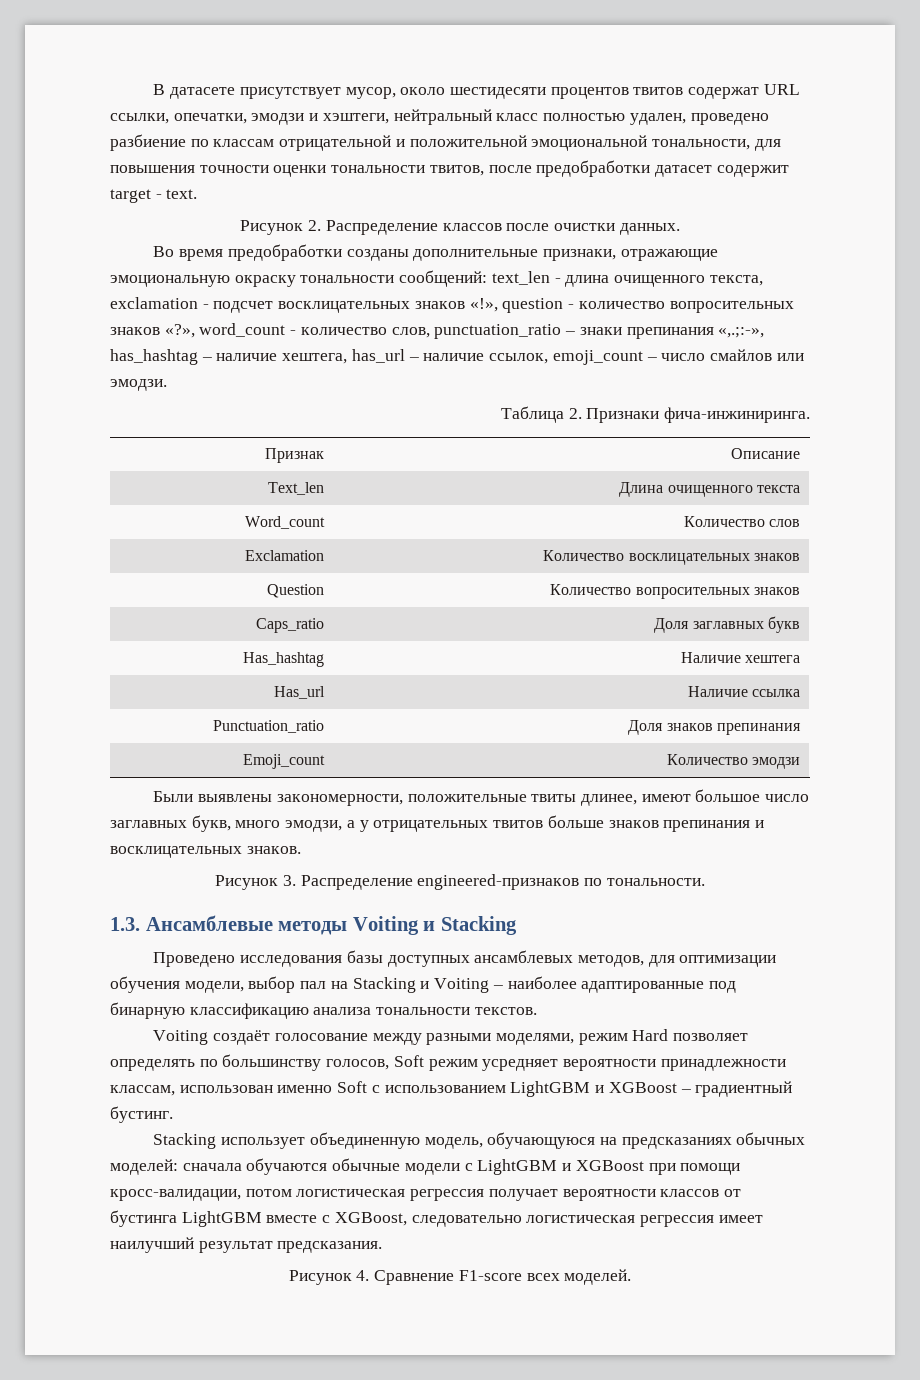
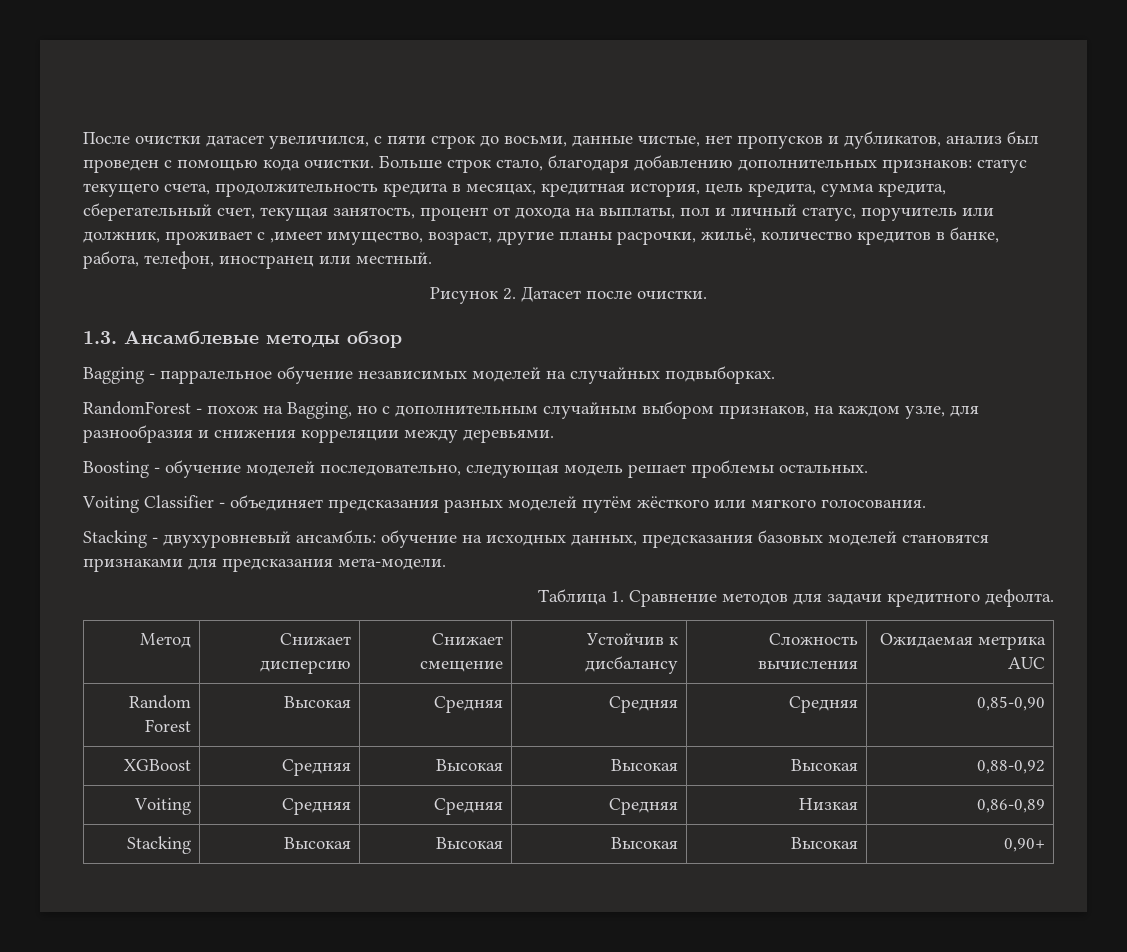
[153,84,800,99] [110,109,769,125] [110,134,781,151] [110,160,789,177] [110,189,198,203] [240,220,680,235] [153,244,718,261] [110,270,763,287] [110,297,794,313] [110,323,765,339] [110,349,804,365] [110,379,167,391] [500,406,811,423] [265,448,325,463] [731,448,801,459] [268,482,325,495] [619,482,801,497] [245,516,326,529] [683,516,801,527] [245,550,325,561] [543,550,801,565] [267,584,325,598] [550,584,801,599] [256,618,325,633] [654,616,801,633] [243,652,325,667] [680,652,801,663] [274,686,326,699] [687,686,801,697] [213,720,325,733] [628,720,802,735] [243,754,326,769] [666,754,801,769] [153,789,810,806] [110,815,764,832] [110,846,301,858] [215,874,705,890] [110,915,517,935] [153,950,777,967] [110,976,736,993] [110,1002,537,1019] [153,1029,749,1045] [110,1054,786,1071] [110,1081,793,1097] [110,1106,173,1123] [153,1132,806,1149] [110,1158,741,1175] [110,1189,742,1201] [110,1210,763,1227] [110,1237,383,1253] [288,1269,632,1285] В датасете присутствует мусор, около шестидесяти процентов твитов содержат URL ссылки, опечатки, эмодзи и хэштеги, нейтральный класс полностью удален, проведено разбиение по классам отрицательной и положительной эмоциональной тональности, для повышения точности оценки тональности твитов, после предобработки датасет содержит target - text. // Рисунок 2. Распределение классов после очистки данных. // Во время предобработки созданы дополнительные признаки, отражающие эмоциональную окраску тональности сообщений: text_len - длина очищенного текста, exclamation - подсчет восклицательных знаков «!», question - количество вопросительных знаков «?», word_count - количество слов, punctuation_ratio – знаки препинания «,.;:-», has_hashtag – наличие хештега, has_url – наличие ссылок, emoji_count – число смайлов или эмодзи. // Таблица 2. Признаки фича-инжиниринга. // Признак | Описание // Text_len | Длина очищенного текста // Word_count | Количество слов // Exclamation | Количество восклицательных знаков // Question | Количество вопросительных знаков // Caps_ratio | Доля заглавных букв // Has_hashtag | Наличие хештега // Has_url | Наличие ссылка // Punctuation_ratio | Доля знаков препинания // Emoji_count | Количество эмодзи // Были выявлены закономерности, положительные твиты длинее, имеют большое число заглавных букв, много эмодзи, а у отрицательных твитов больше знаков препинания и восклицательных знаков. // Рисунок 3. Распределение engineered-признаков по тональности. // 1.3. Ансамблевые методы Voiting и Stacking // Проведено исследования базы доступных ансамблевых методов, для оптимизации обучения модели, выбор пал на Stacking и Voiting – наиболее адаптированные под бинарную классификацию анализа тональности текстов. // Voiting создаёт голосование между разными моделями, режим Hard позволяет определять по большинству голосов, Soft режим усредняет вероятности принадлежности классам, использован именно Soft с использованием LightGBM и XGBoost – градиентный бустинг. // Stacking использует объединенную модель, обучающуюся на предсказаниях обычных моделей: сначала обучаются обычные модели с LightGBM и XGBoost при помощи кросс-валидации, потом логистическая регрессия получает вероятности классов от бустинга LightGBM вместе с XGBoost, следовательно логистическая регрессия имеет наилучший результат предсказания. // Рисунок 4. Сравнение F1-score всех моделей. -> [83,131,1039,149] [83,155,1027,173] [83,183,946,197] [83,203,994,221] [83,227,999,245] [83,251,432,269] [430,286,707,304] [83,331,402,348] [83,366,775,384] [83,401,979,419] [83,425,554,443] [83,460,868,478] [82,495,926,513] [83,530,989,548] [83,558,446,572] [538,589,1054,607] [139,633,191,648] [279,633,351,645] [259,660,351,674] [431,633,503,645] [419,661,503,672] [585,633,679,646] [584,656,678,674] [768,633,858,645] [757,660,858,669] [879,633,1046,650] [1007,657,1045,669] [128,695,191,709] [144,719,191,732] [283,696,351,708] [433,696,503,713] [608,696,678,713] [788,696,858,713] [976,696,1045,711] [123,759,191,771] [281,759,351,776] [435,759,503,771] [610,759,678,771] [790,759,858,771] [976,760,1045,774] [133,798,191,815] [281,798,351,815] [433,798,503,815] [608,798,678,815] [798,798,858,810] [976,799,1045,813] [126,836,191,854] [283,837,351,849] [435,837,503,849] [610,837,678,849] [790,837,858,849] [1003,838,1045,852] После очистки датасет увеличился, с пяти строк до восьми, данные чистые, нет пропусков и дубликатов, анализ был проведен с помощью кода очистки. Больше строк стало, благодаря добавлению дополнительных признаков: статус текущего счета, продолжительность кредита в месяцах, кредитная история, цель кредита, сумма кредита, сберегательный счет, текущая занятость, процент от дохода на выплаты, пол и личный статус, поручитель или должник, проживает с ,имеет имущество, возраст, другие планы расрочки, жильё, количество кредитов в банке, работа, телефон, иностранец или местный. // Рисунок 2. Датасет после очистки. // 1.3. Ансамблевые методы обзор // Bagging - парралельное обучение независимых моделей на случайных подвыборках. // RandomForest - похож на Bagging, но с дополнительным случайным выбором признаков, на каждом узле, для разнообразия и снижения корреляции между деревьями. // Boosting - обучение моделей последовательно, следующая модель решает проблемы остальных. // Voiting Classifier - объединяет предсказания разных моделей путём жёсткого или мягкого голосования. // Stacking - двухуровневый ансамбль: обучение на исходных данных, предсказания базовых моделей становятся признаками для предсказания мета-модели. // Таблица 1. Сравнение методов для задачи кредитного дефолта. // Метод | Снижает дисперсию | Снижает смещение | Устойчив к дисбалансу | Сложность вычисления | Ожидаемая метрика AUC // Random Forest | Высокая | Средняя | Средняя | Средняя | 0,85-0,90 // XGBoost | Средняя | Высокая | Высокая | Высокая | 0,88-0,92 // Voiting | Средняя | Средняя | Средняя | Низкая | 0,86-0,89 // Stacking | Высокая | Высокая | Высокая | Высокая | 0,90+

